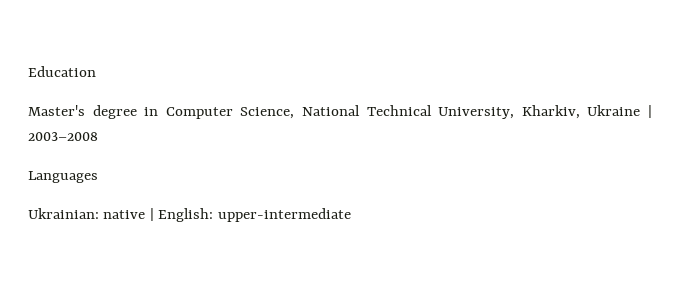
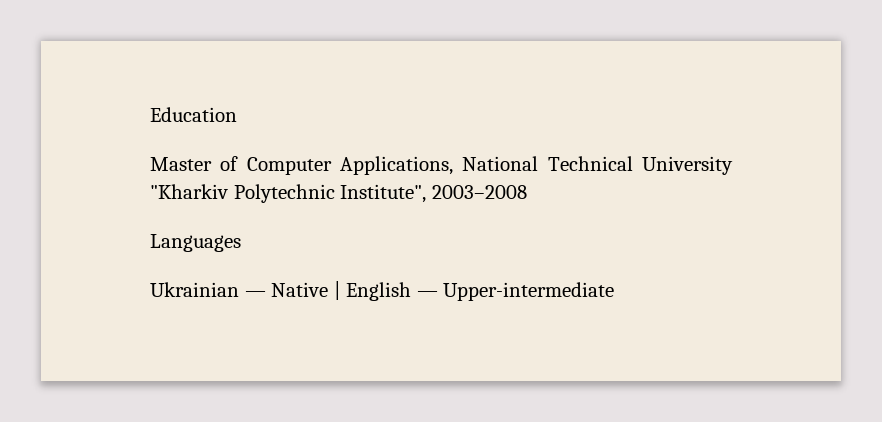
[28,105,653,119] [28,132,98,141] [28,171,98,183] [28,208,351,222] Master's degree in Computer Science, National Technical University, Kharkiv, Ukraine | 2003–2008 // Languages // Ukrainian: native | English: upper-intermediate -> [150,156,733,175] [150,184,527,203] [150,234,241,252] [150,281,615,301] Master of Computer Applications, National Technical University "Kharkiv Polytechnic Institute", 2003–2008 // Languages // Ukrainian — Native | English — Upper-intermediate

